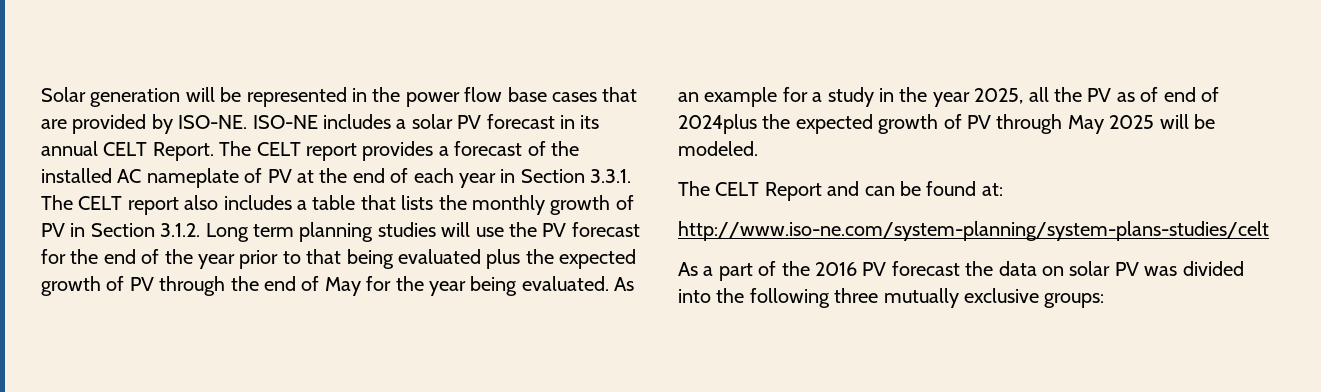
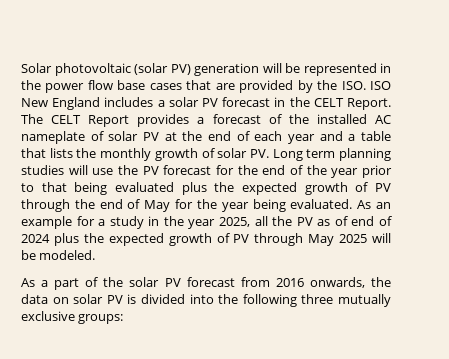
(86, 94) none -> [54,63,191,76] photovoltaic (solar PV)
[178,115,318,129] ISO-NE. ISO-NE -> [317,80,391,90] [21,97,101,110] the ISO. ISO New England
[580,115,600,129] [41,141,98,156] its annual -> [289,97,310,107] the
[305,143,357,161] report -> [88,115,130,127] Report
(263, 175) none -> [108,131,139,141] solar
[500,169,632,183] [41,195,292,215] in Section 3.3.1. The CELT report also includes -> [319,131,343,141] and
[41,223,201,237] PV in Section 3.1.2. -> [217,148,269,158] solar PV.
[678,114,757,134] 2024plus -> [21,233,79,246] 2024 plus
[678,181,1003,201] [678,221,1269,241] // The CELT Report and can be found at: // http://www.iso-ne.com/system-planning/system-plans-studies/celt -> (96, 255) none
[815,261,960,276] 2016 PV forecast -> [129,277,365,288] solar PV forecast from 2016 onwards,
[1144,266,1178,276] was -> [127,294,137,304] is

